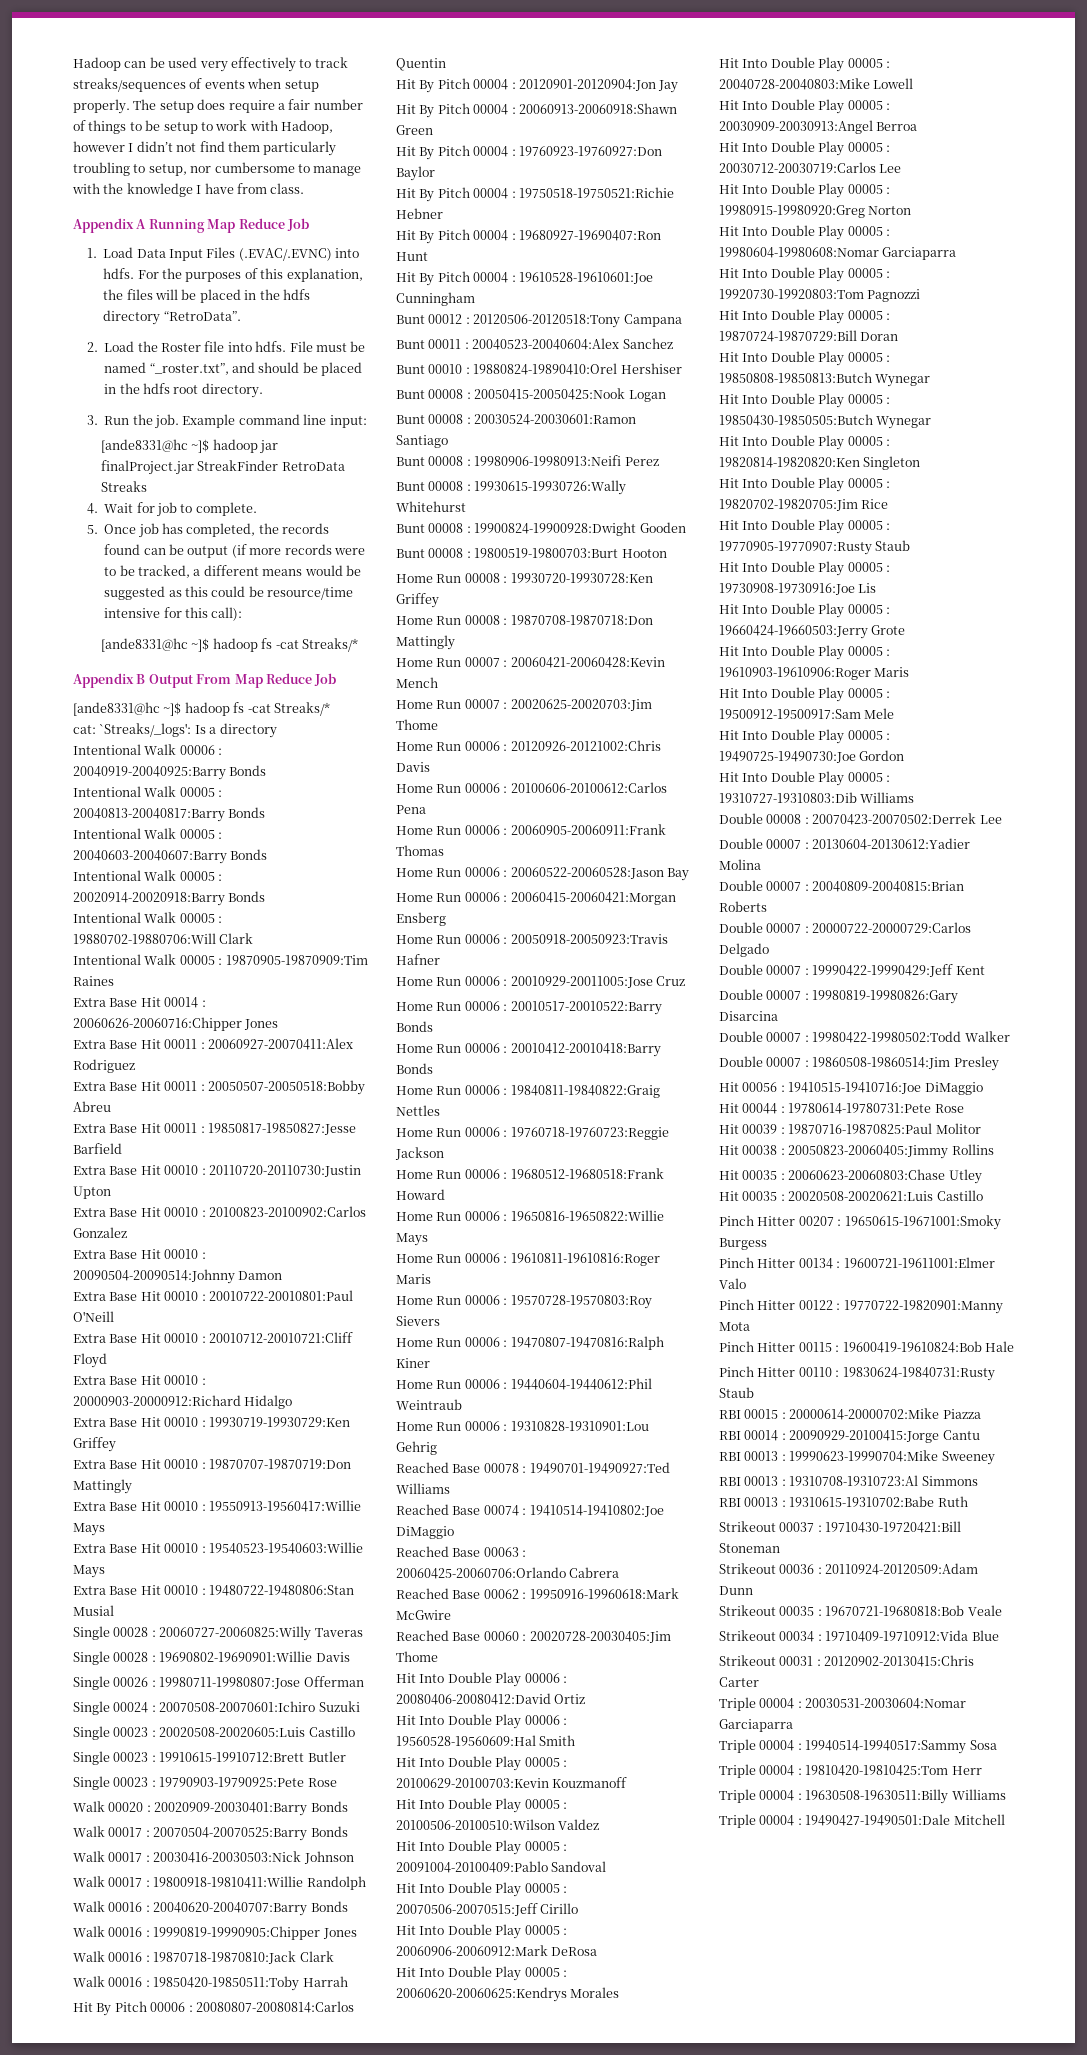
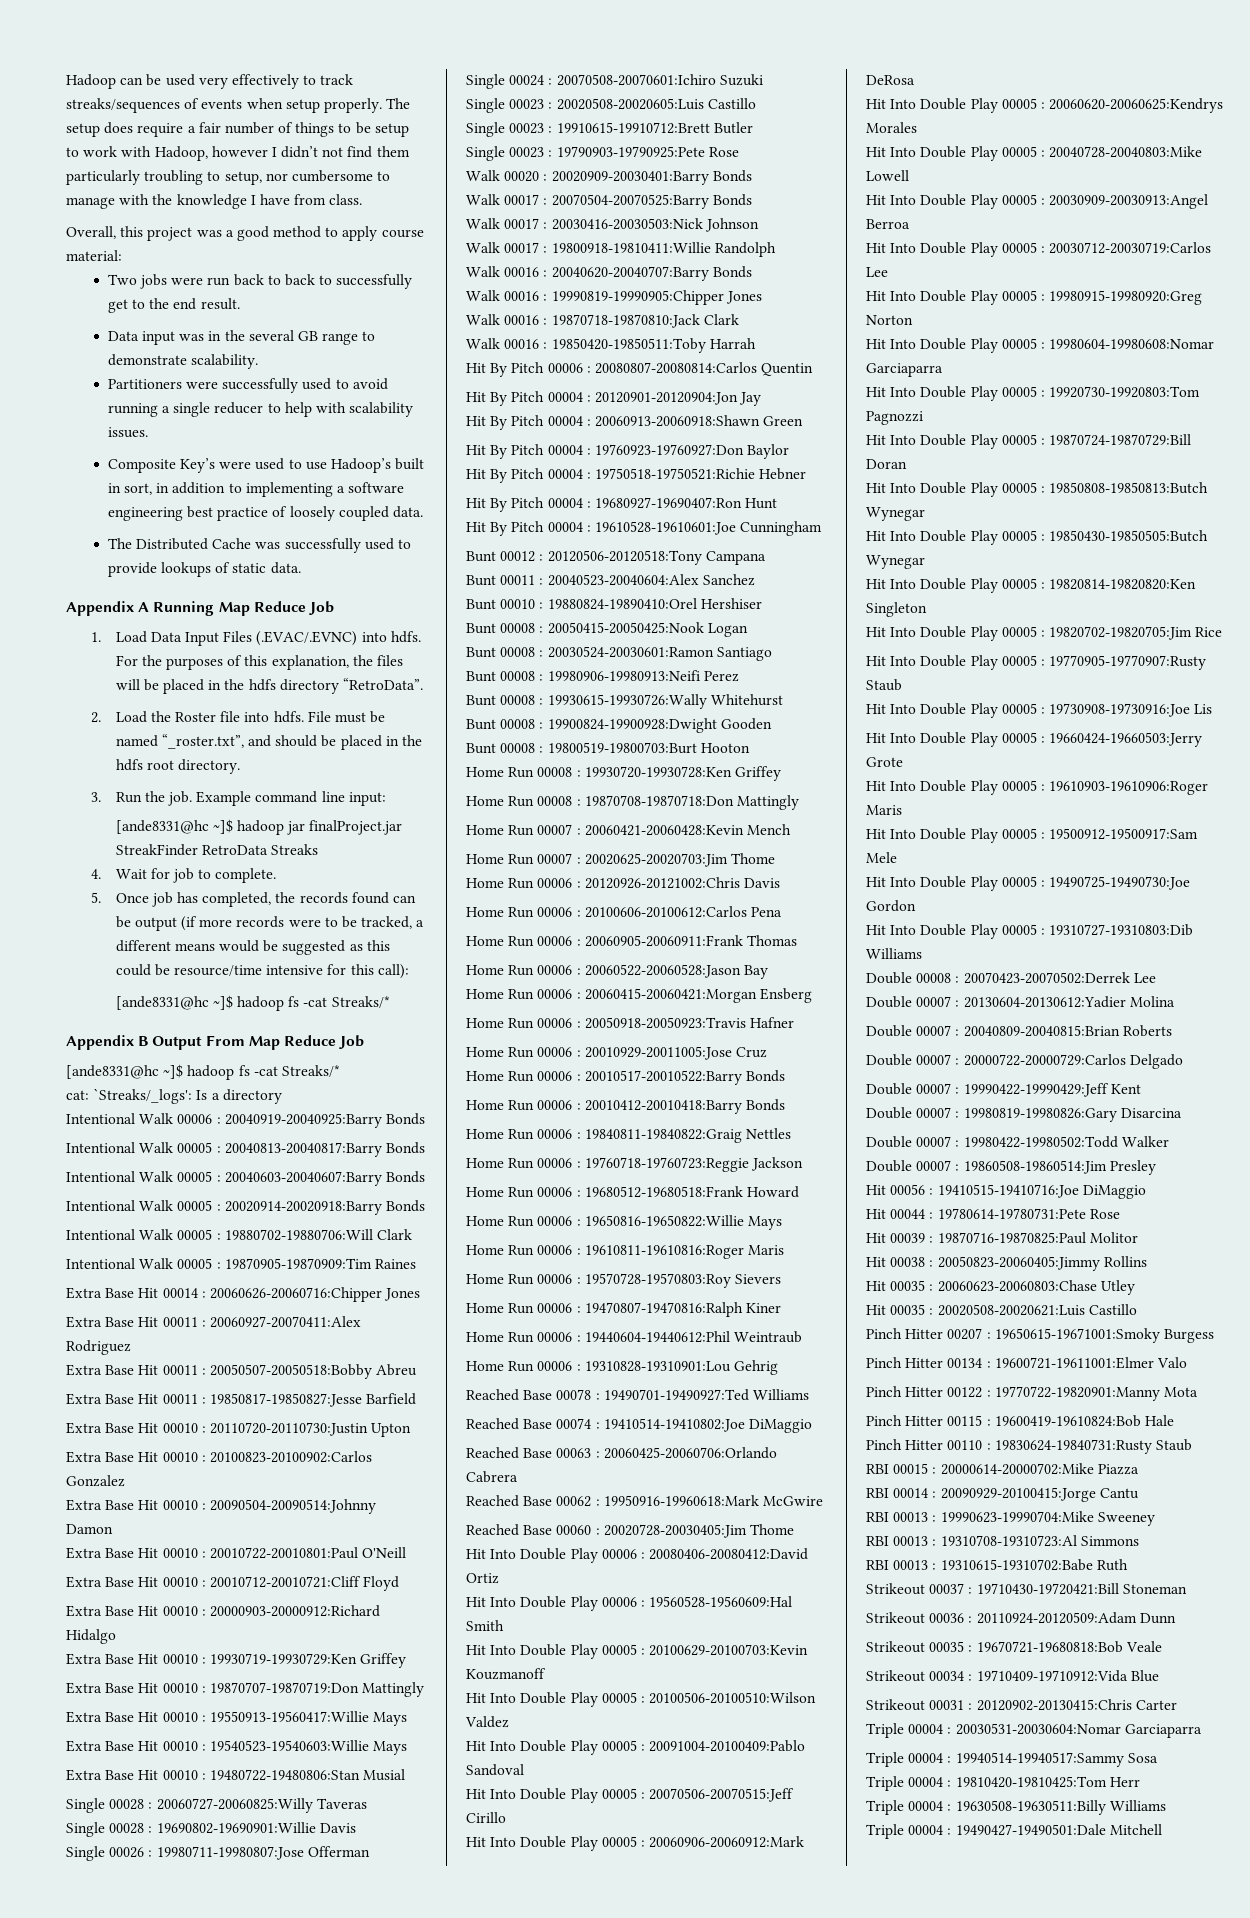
(305, 188) none -> [66,226,424,241] [66,250,122,261] [107,274,413,289] [107,298,240,313] [107,330,376,345] [107,354,259,369] [107,378,388,393] [107,402,414,417] [107,427,148,438] [107,458,425,473] [107,482,405,497] [107,506,423,521] [107,538,411,553] [107,562,301,577] // Overall, this project was a good method to apply course material: // Two jobs were run back to back to successfully get to the end result. // Data input was in the several GB range to demonstrate scalability. // Partitioners were successfully used to avoid running a single reducer to help with scalability issues. // Composite Key’s were used to use Hadoop’s built in sort, in addition to implementing a software engineering best practice of loosely coupled data. // The Distributed Cache was successfully used to provide lookups of static data.

